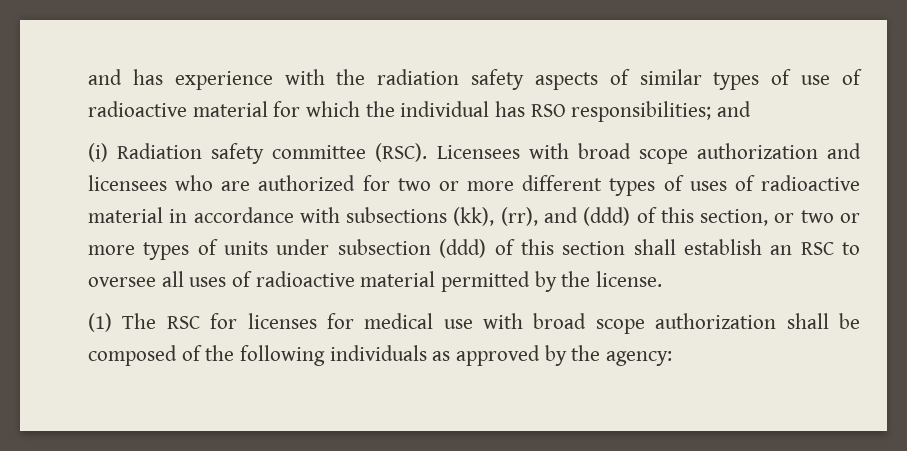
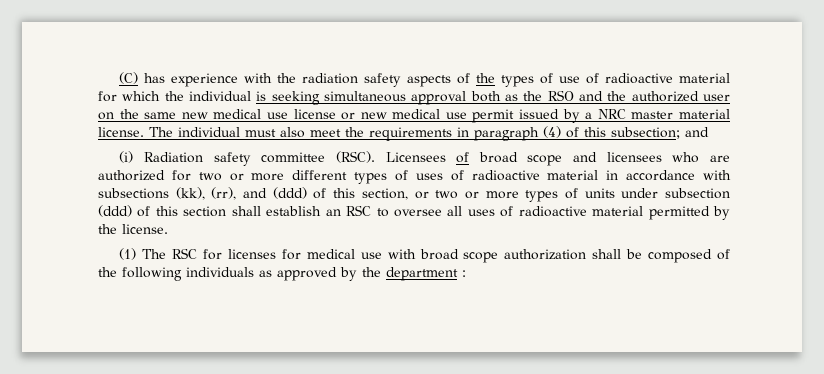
[88,69,122,85] and -> [119,72,139,84] (C)
[639,69,702,85] similar -> [476,73,496,83] the
[495,101,712,122] has RSO responsibilities; -> [256,90,730,105] [98,109,730,123] [98,126,680,141] is seeking simultaneous approval both as the RSO and the authorized user on the same new medical use license or new medical use permit issued by a NRC master material license. The individual must also meet the requirements in paragraph (4) of this subsection;
[528,143,818,164] with broad scope authorization -> [456,152,563,166] of broad scope
[606,351,673,366] agency: -> [386,267,466,281] department :

